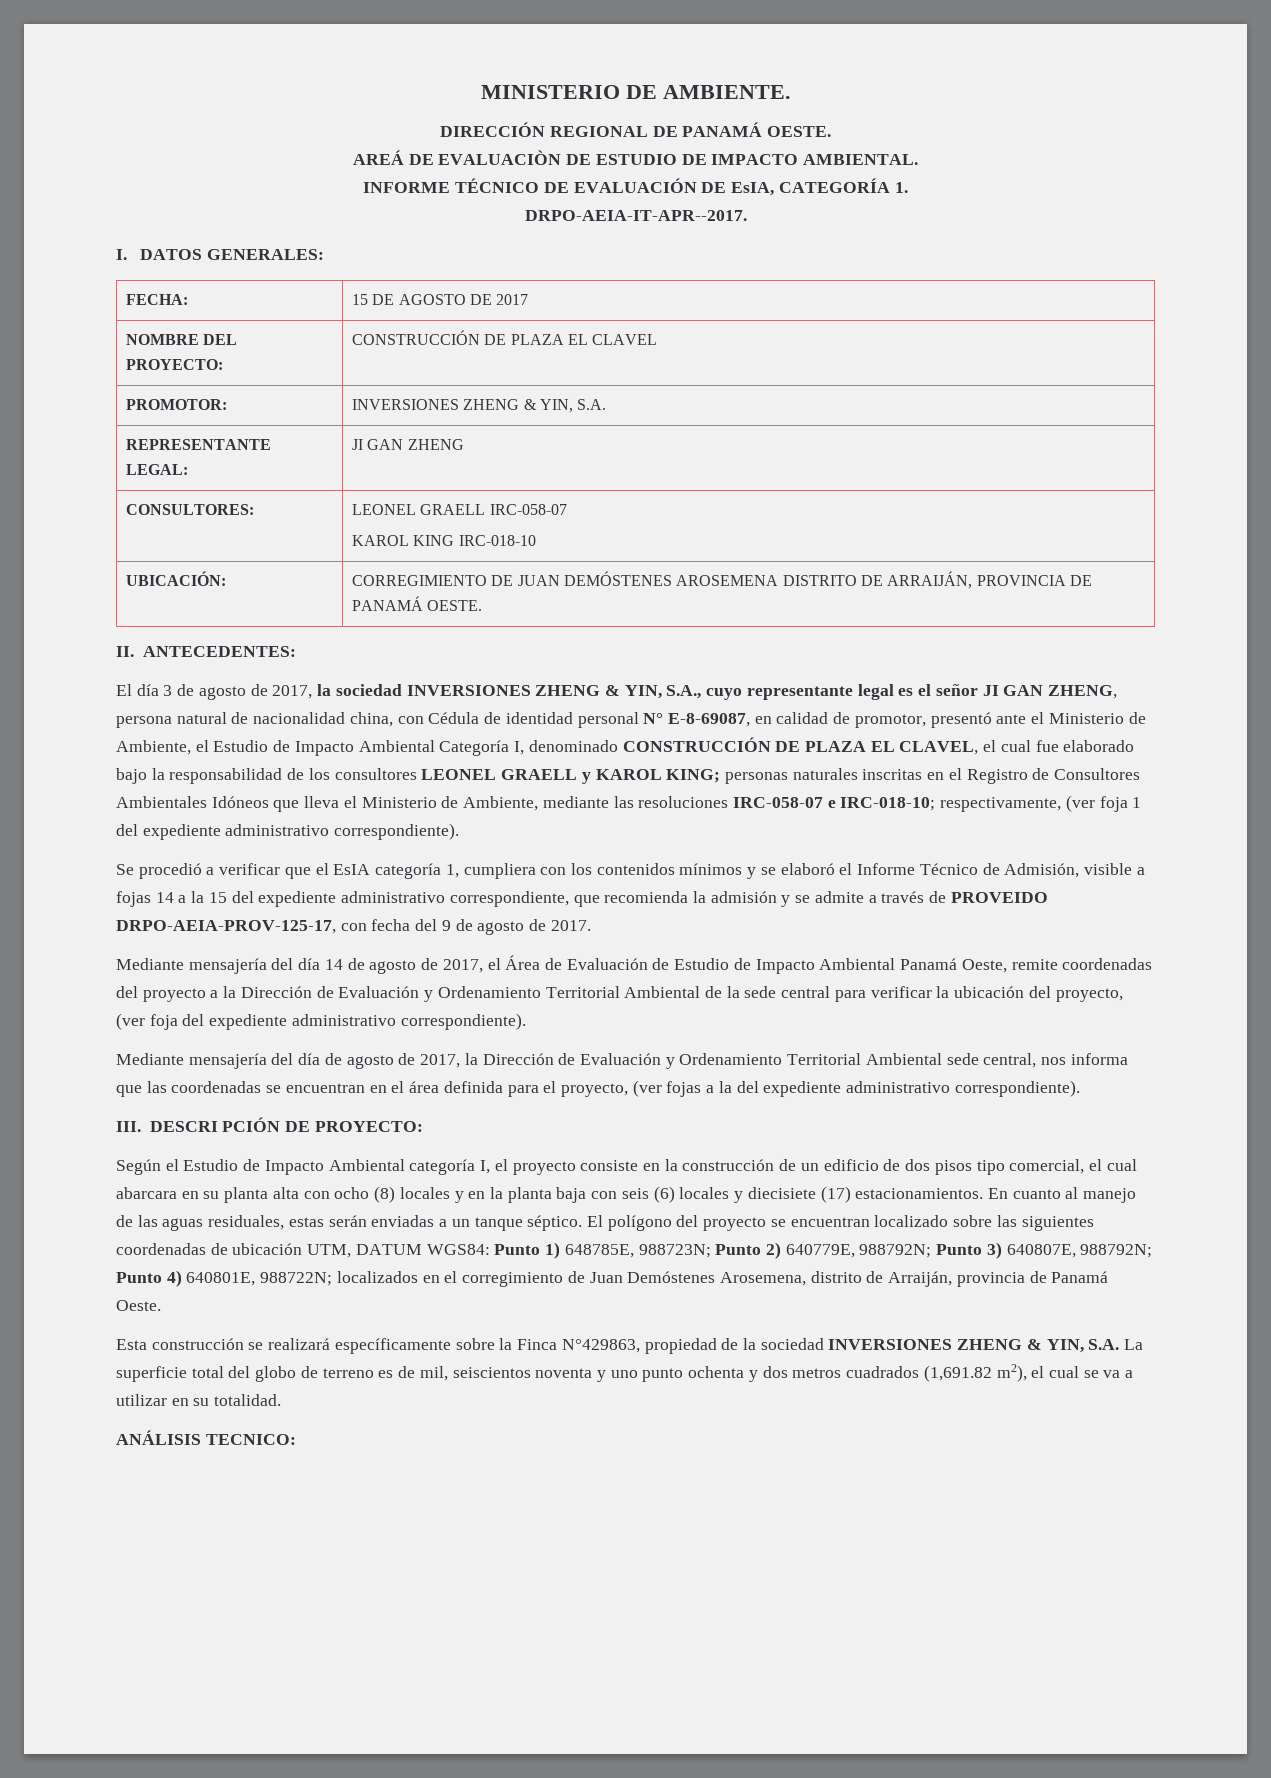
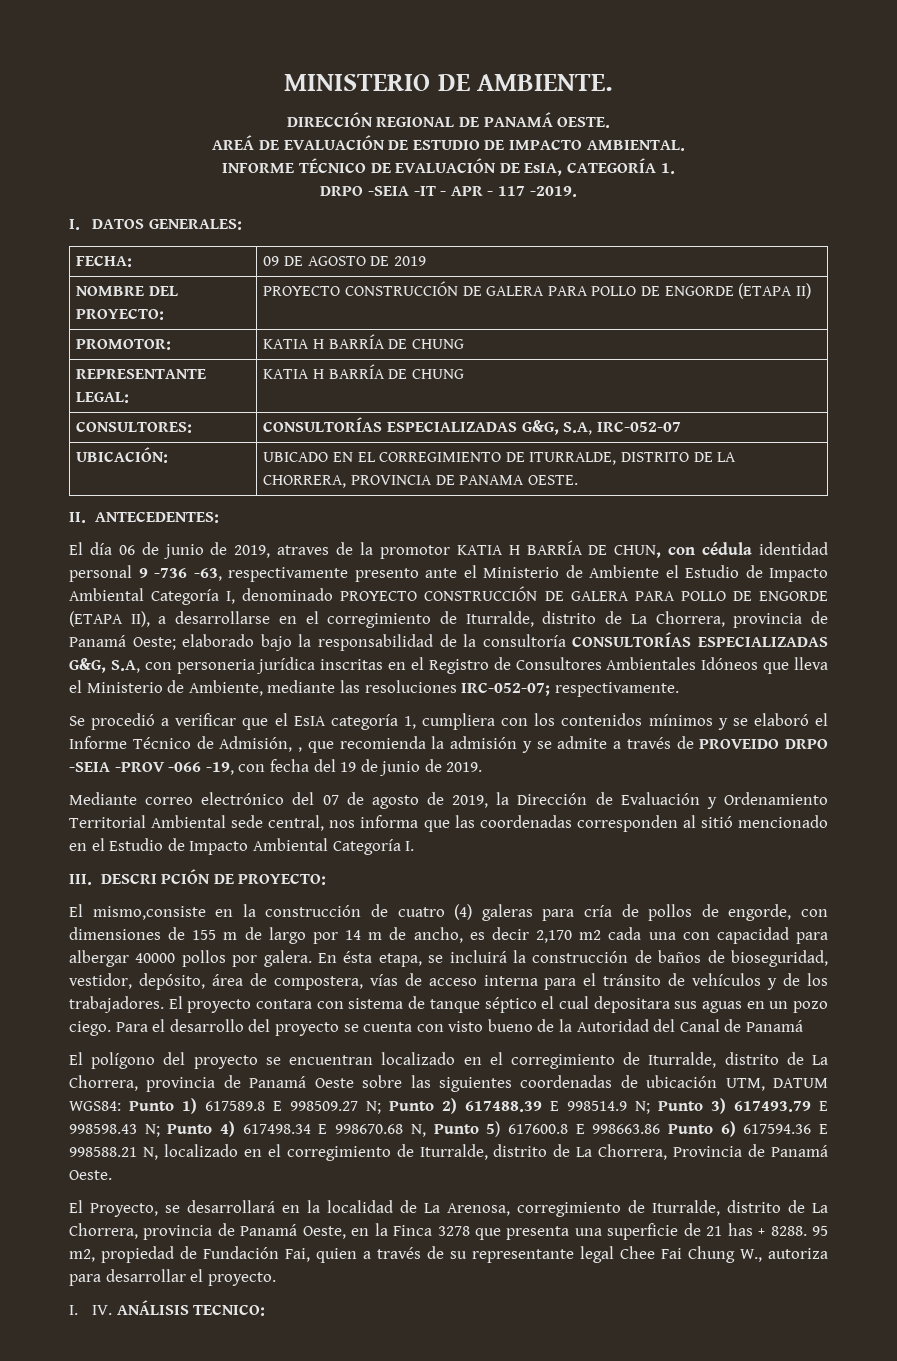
[438,150,562,165] EVALUACIÒN -> [283,135,385,150] EVALUACIÓN
[524,210,747,221] DRPO-AEIA-IT-APR--2017. -> [320,186,577,197] DRPO -SEIA -IT - APR - 117 -2019.
[352,294,369,305] 15 -> [263,256,280,266] 09
[496,294,529,305] 2017 -> [393,256,426,266] 2019
[352,330,658,345] [126,399,228,410] [352,399,607,413] [126,439,272,450] [126,464,189,475] [352,439,464,450] [126,504,255,515] [352,504,567,515] [352,535,536,546] [126,571,227,586] [352,571,973,589] CONSTRUCCIÓN DE PLAZA EL CLAVEL // PROMOTOR: | INVERSIONES ZHENG & YIN, S.A. // REPRESENTANTE LEGAL: | JI GAN ZHENG // CONSULTORES: | LEONEL GRAELL IRC-058-07 // KAROL KING IRC-018-10 // UBICACIÓN: | CORREGIMIENTO DE JUAN DEMÓSTENES AROSEMENA DISTRITO DE ARRAIJÁN, -> [263,281,811,299] [76,339,172,350] [263,334,464,349] [76,369,207,379] [76,392,130,403] [263,364,464,379] [76,421,193,433] [263,417,681,435] [76,447,169,463] [263,452,737,465] [263,475,347,488] PROYECTO CONSTRUCCIÓN DE GALERA PARA POLLO DE ENGORDE (ETAPA II) // PROMOTOR: | KATIA H BARRÍA DE CHUNG // REPRESENTANTE LEGAL: | KATIA H BARRÍA DE CHUNG // CONSULTORES: | CONSULTORÍAS ESPECIALIZADAS G&G, S.A, IRC-052-07 // UBICACIÓN: | UBICADO EN EL CORREGIMIENTO DE ITURRALDE, DISTRITO DE LA CHORRERA,
[352,596,424,611] PANAMÁ -> [459,475,525,485] PANAMA
[163,684,1117,700] [116,712,992,728] 3 de agosto de 2017, la sociedad INVERSIONES ZHENG & YIN, S.A., cuyo representante legal es el señor JI GAN ZHENG, persona natural de nacionalidad china, con Cédula de identidad personal N° E-8-69087, en calidad de promotor, presentó -> [118,540,829,559] [69,565,419,582] 06 de junio de 2019, atraves de la promotor KATIA H BARRÍA DE CHUN, con cédula identidad personal 9 -736 -63, respectivamente presento
[116,740,191,755] Ambiente, -> [589,565,659,578] Ambiente
[622,737,1059,755] CONSTRUCCIÓN DE PLAZA EL CLAVEL, el cual fue -> [340,586,828,601] [69,611,828,628] [69,635,176,650] PROYECTO CONSTRUCCIÓN DE GALERA PARA POLLO DE ENGORDE (ETAPA II), a desarrollarse en el corregimiento de Iturralde, distrito de La Chorrera, provincia de Panamá Oeste;
[308,768,858,784] los consultores LEONEL GRAELL y KAROL KING; personas naturales -> [463,632,829,647] [69,657,316,674] la consultoría CONSULTORÍAS ESPECIALIZADAS G&G, S.A, con personeria jurídica
[732,795,1142,812] [116,823,460,840] IRC-058-07 e IRC-018-10; respectivamente, (ver foja 1 del expediente administrativo correspondiente). -> [461,682,679,697] IRC-052-07; respectivamente.
[1083,863,1145,875] [116,891,569,907] visible a fojas 14 a la 15 del expediente administrativo correspondiente, -> [298,747,302,752] ,
[116,919,591,935] [116,955,1153,974] [116,986,1123,1002] [116,1013,526,1030] [116,1053,461,1069] DRPO-AEIA-PROV-125-17, con fecha del 9 de agosto de 2017. // Mediante mensajería del día 14 de agosto de 2017, el Área de Evaluación de Estudio de Impacto Ambiental Panamá Oeste, remite coordenadas del proyecto a la Dirección de Evaluación y Ordenamiento Territorial Ambiental de la sede central para verificar la ubicación del proyecto, (ver foja del expediente administrativo correspondiente). // Mediante mensajería del día de agosto de 2017, -> [785,739,828,749] [69,759,483,776] [69,792,489,809] DRPO -SEIA -PROV -066 -19, con fecha del 19 de junio de 2019. // Mediante correo electrónico del 07 de agosto de 2019,
[266,1080,1080,1097] se encuentran en el área definida para el proyecto, (ver fojas a la del expediente administrativo correspondiente). -> [576,815,828,832] [69,838,415,855] corresponden al sitió mencionado en el Estudio de Impacto Ambiental Categoría I.
[116,1159,1137,1175] [116,1186,1137,1203] [116,1215,583,1231] Según el Estudio de Impacto Ambiental categoría I, el proyecto consiste en la construcción de un edificio de dos pisos tipo comercial, el cual abarcara en su planta alta con ocho (8) locales y en la planta baja con seis (6) locales y diecisiete (17) estacionamientos. En cuanto al manejo de las aguas residuales, estas serán enviadas a un tanque séptico. -> [69,904,829,921] [69,927,828,944] [69,950,828,967] [69,973,828,990] [69,996,828,1013] [69,1019,804,1036] El mismo,consiste en la construcción de cuatro (4) galeras para cría de pollos de engorde, con dimensiones de 155 m de largo por 14 m de ancho, es decir 2,170 m2 cada una con capacidad para albergar 40000 pollos por galera. En ésta etapa, se incluirá la construcción de baños de bioseguridad, vestidor, depósito, área de compostera, vías de acceso interna para el tránsito de vehículos y de los trabajadores. El proyecto contara con sistema de tanque séptico el cual depositara sus aguas en un pozo ciego. Para el desarrollo del proyecto se cuenta con visto bueno de la Autoridad del Canal de Panamá //
(949, 1221) none -> [463,1052,828,1069] [69,1075,354,1092] en el corregimiento de Iturralde, distrito de La Chorrera, provincia de Panamá Oeste
[564,1242,1153,1259] [116,1270,1109,1287] [116,1300,161,1311] [116,1338,1144,1354] [116,1364,1134,1382] [116,1394,282,1406] 648785E, 988723N; Punto 2) 640779E, 988792N; Punto 3) 640807E, 988792N; Punto 4) 640801E, 988722N; localizados en el corregimiento de Juan Demóstenes Arosemena, distrito de Arraiján, provincia de Panamá Oeste. // Esta construcción se realizará específicamente sobre la Finca N°429863, propiedad de la sociedad INVERSIONES ZHENG & YIN, S.A. La superficie total del globo de terreno es de mil, seiscientos noventa y uno punto ochenta y dos metros cuadrados (1,691.82 m2), el cual se va a utilizar en su totalidad. // -> [205,1098,828,1114] [69,1121,828,1137] [69,1144,829,1161] [69,1170,112,1180] [69,1200,828,1217] [69,1223,829,1240] [69,1246,828,1263] [69,1269,276,1286] [69,1305,113,1315] 617589.8 E 998509.27 N; Punto 2) 617488.39 E 998514.9 N; Punto 3) 617493.79 E 998598.43 N; Punto 4) 617498.34 E 998670.68 N, Punto 5) 617600.8 E 998663.86 Punto 6) 617594.36 E 998588.21 N, localizado en el corregimiento de Iturralde, distrito de La Chorrera, Provincia de Panamá Oeste. // El Proyecto, se desarrollará en la localidad de La Arenosa, corregimiento de Iturralde, distrito de La Chorrera, provincia de Panamá Oeste, en la Finca 3278 que presenta una superficie de 21 has + 8288. 95 m2, propiedad de Fundación Fai, quien a través de su representante legal Chee Fai Chung W., autoriza para desarrollar el proyecto. // I. IV.

